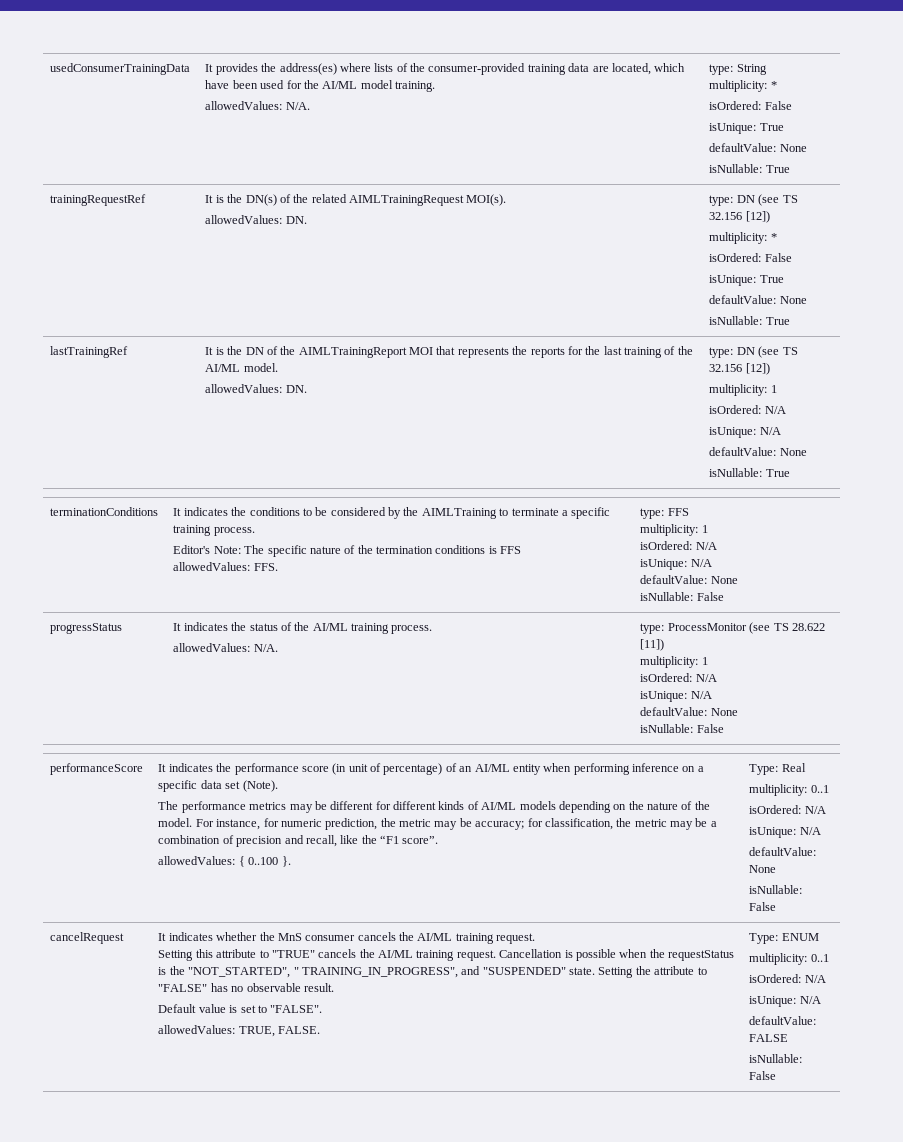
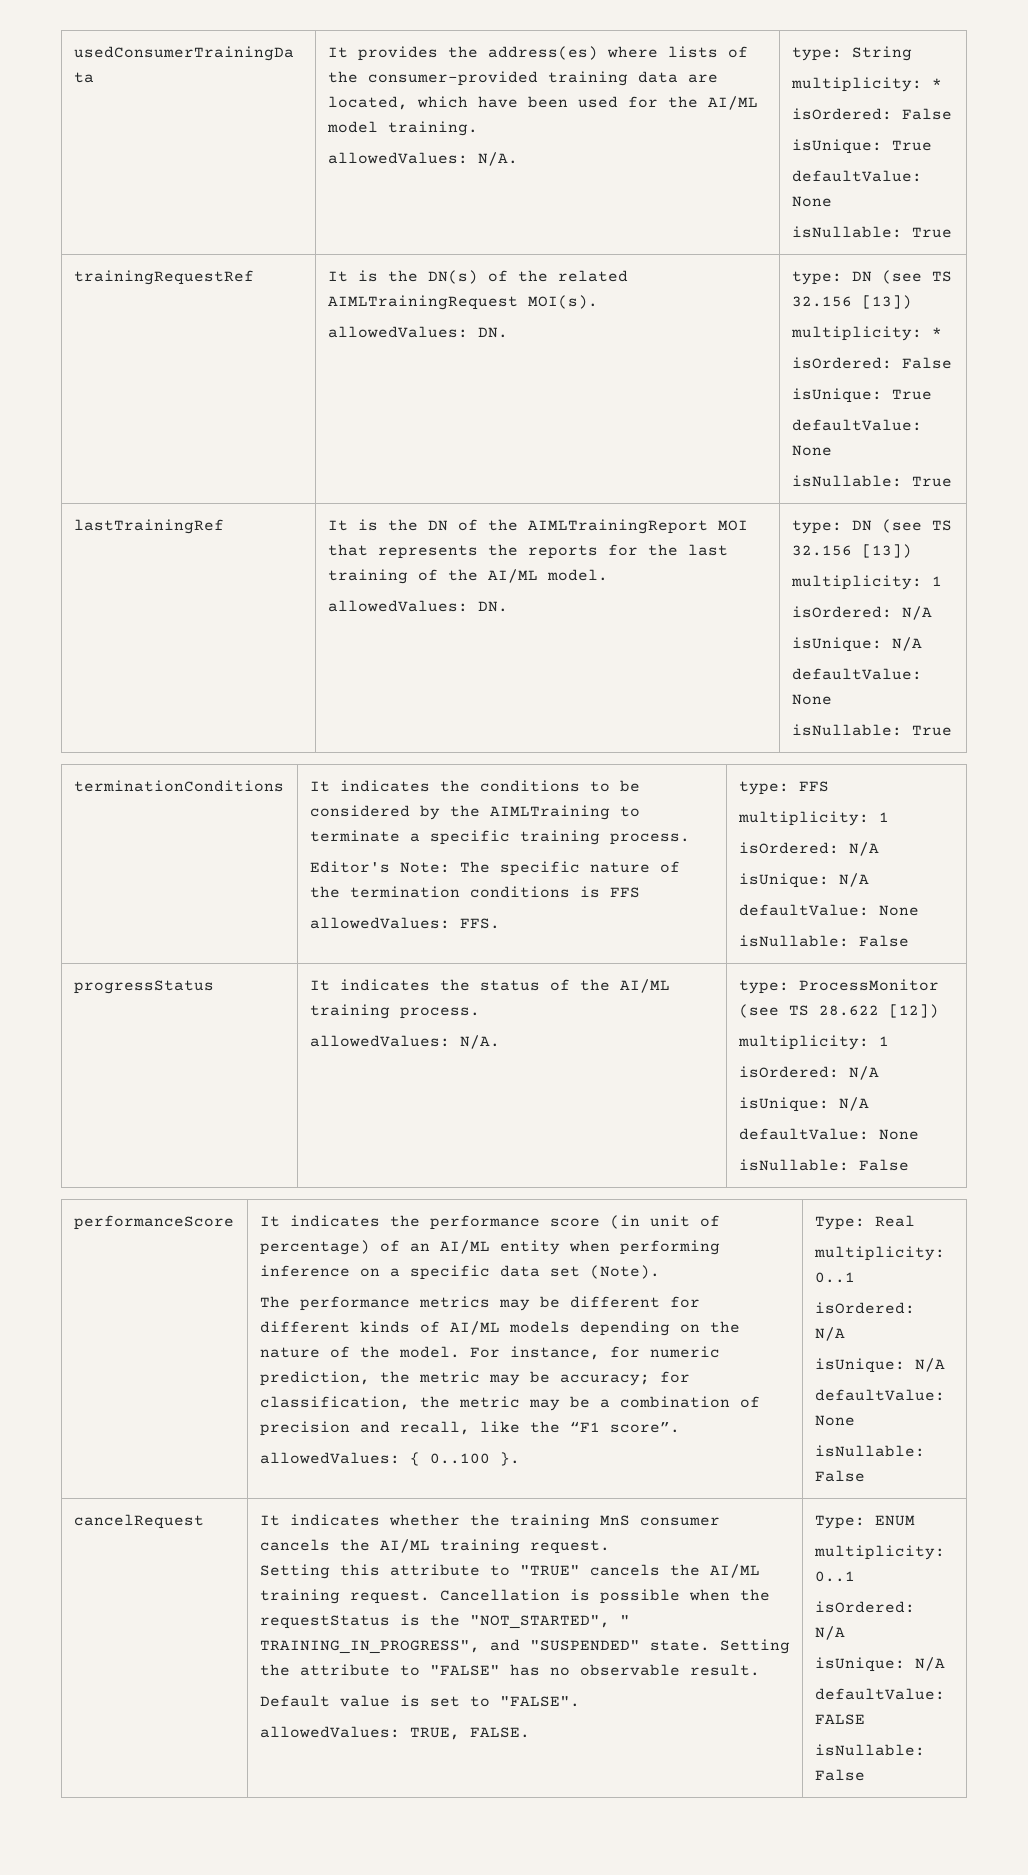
[745,211,770,223] [12]) -> [861,295,912,309] [13])
[745,363,770,375] [12]) -> [861,544,912,558] [13])
[640,639,665,651] [11]) -> [888,1004,939,1018] [12])
(275, 936) none -> [509,1514,590,1529] training

